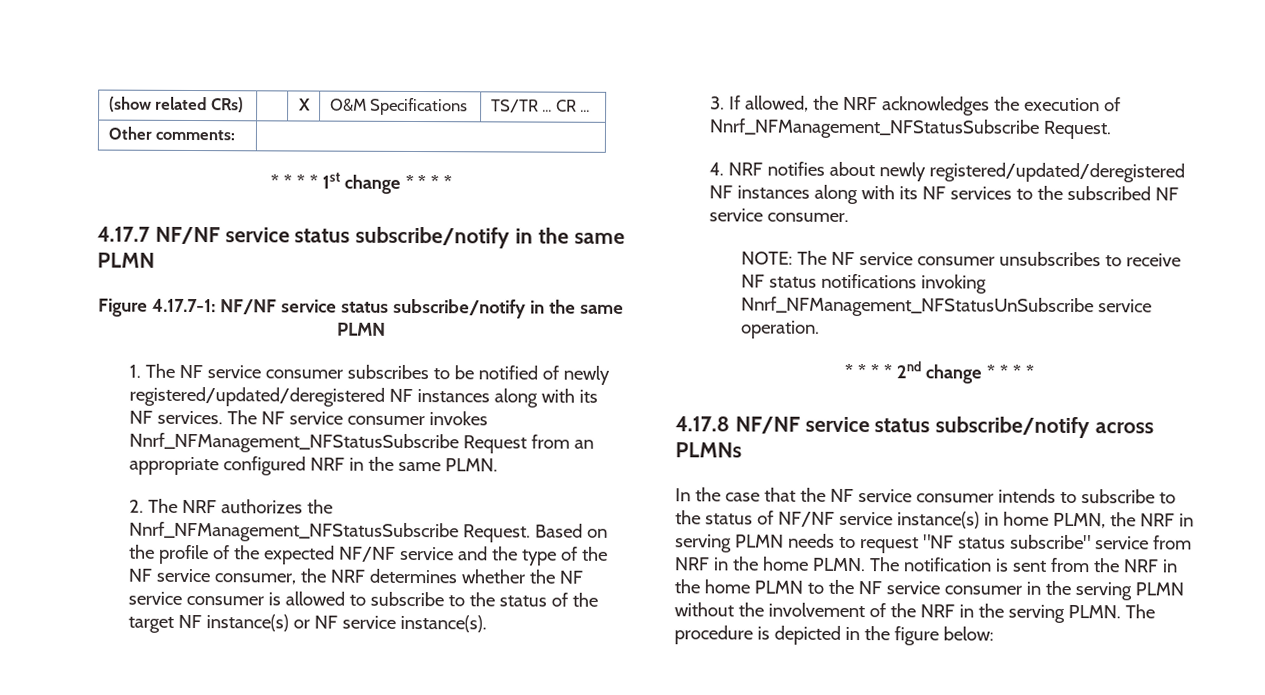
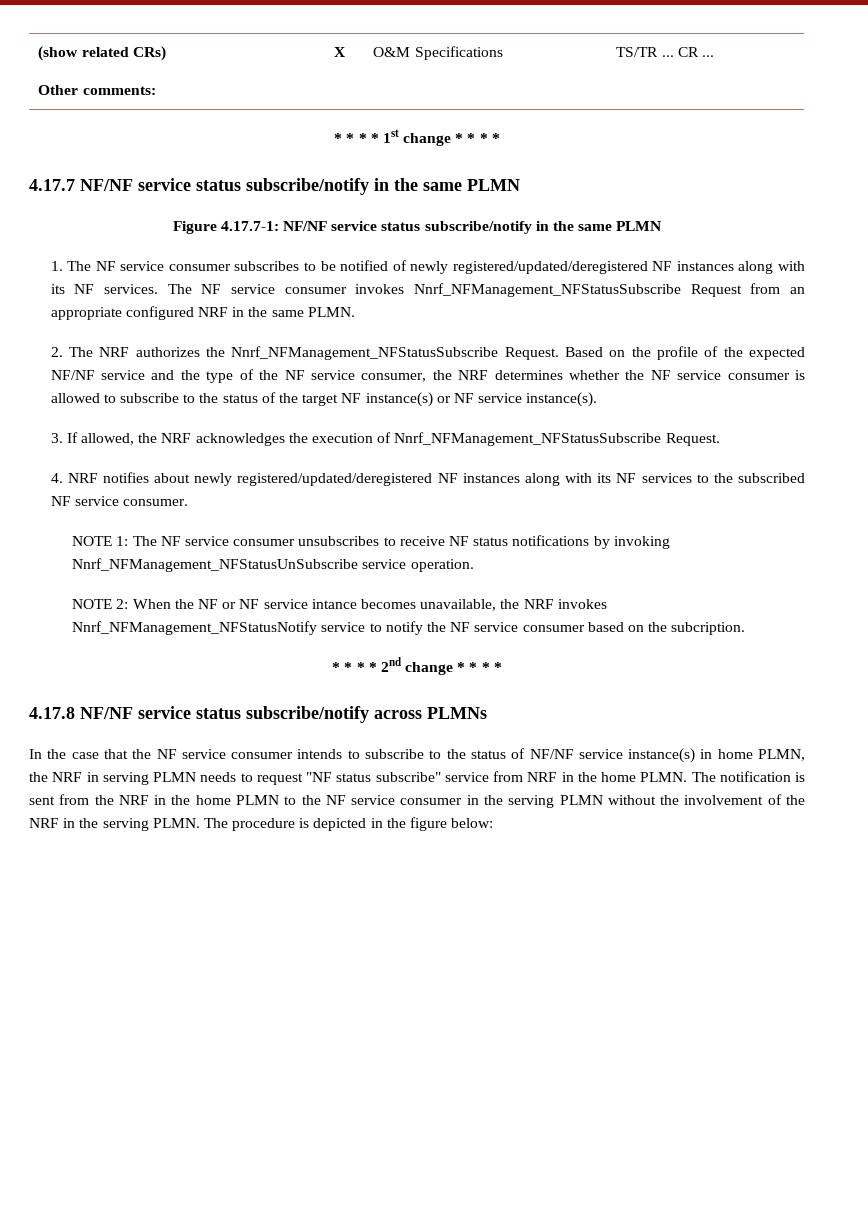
[741,251,794,265] NOTE: -> [72,536,129,546] NOTE 1:
(918, 281) none -> [593,536,610,549] by
(821, 329) none -> [72,599,607,611] [72,621,746,635] // NOTE 2: When the NF or NF service intance becomes unavailable, the NRF invokes Nnrf_NFManagement_NFStatusNotify service to notify the NF service consumer based on the subcription.

